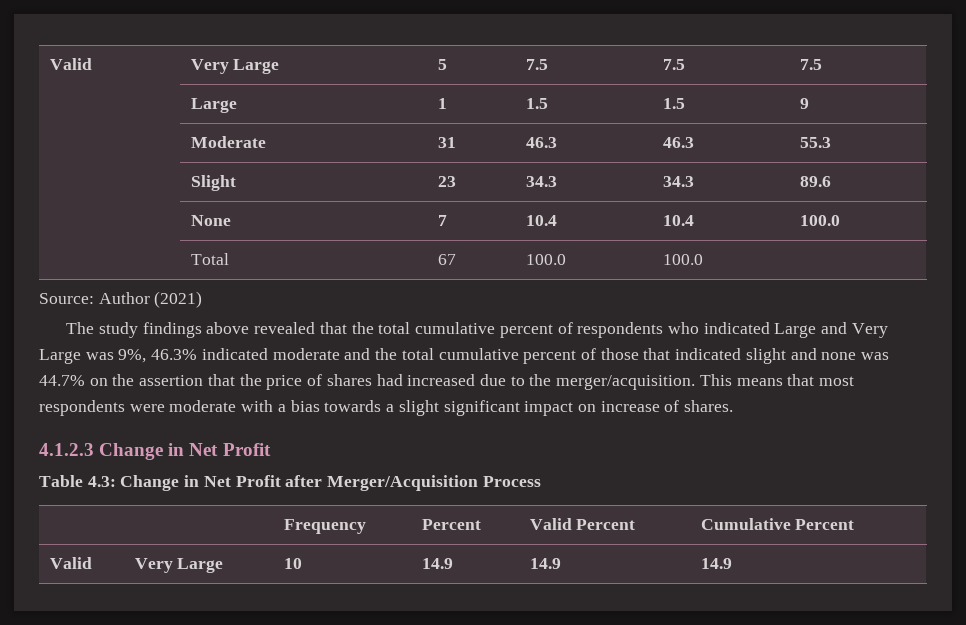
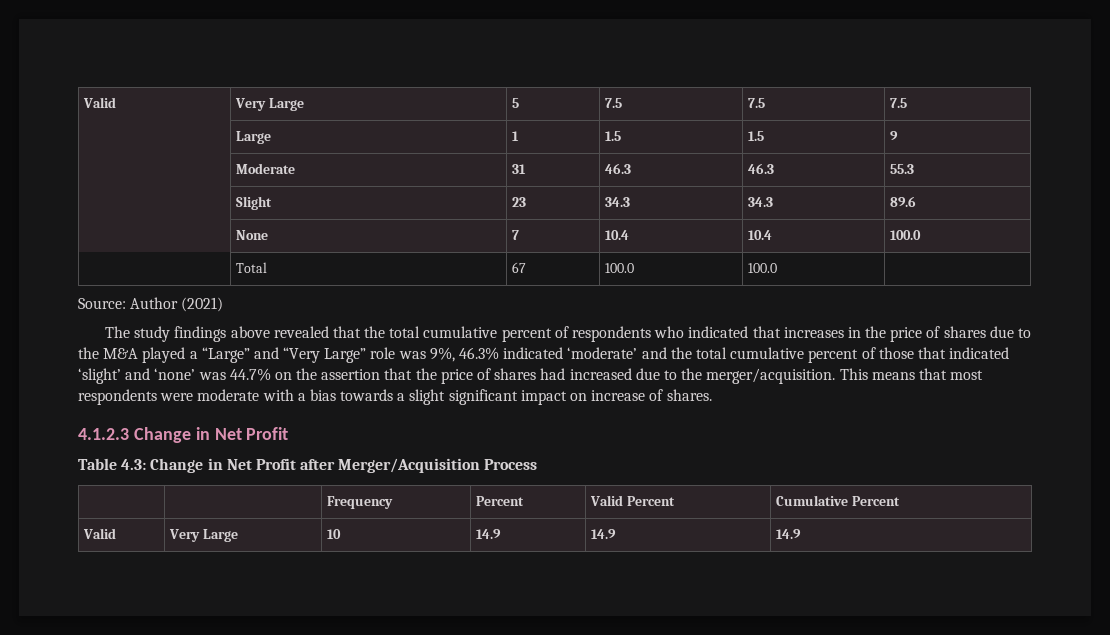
[774,322,888,338] [39,349,81,364] Large and Very Large -> [752,326,1032,342] [78,347,396,363] that increases in the price of shares due to the M&A played a “Large” and “Very Large” role
[272,348,340,360] moderate -> [567,347,638,359] ‘moderate’
[745,348,857,364] slight and none -> [78,368,196,384] ‘slight’ and ‘none’

